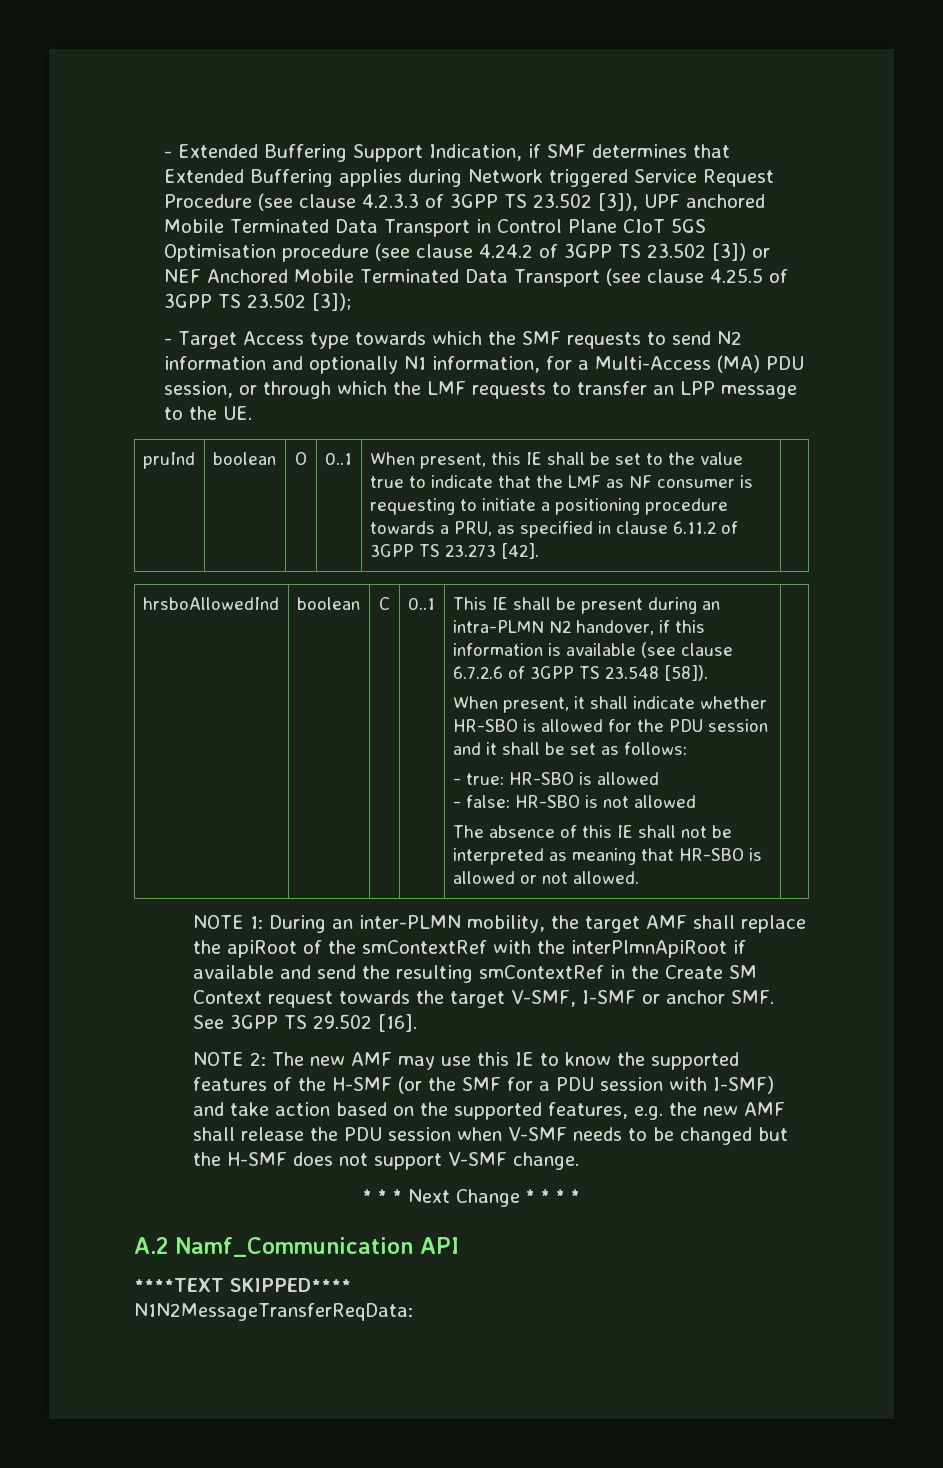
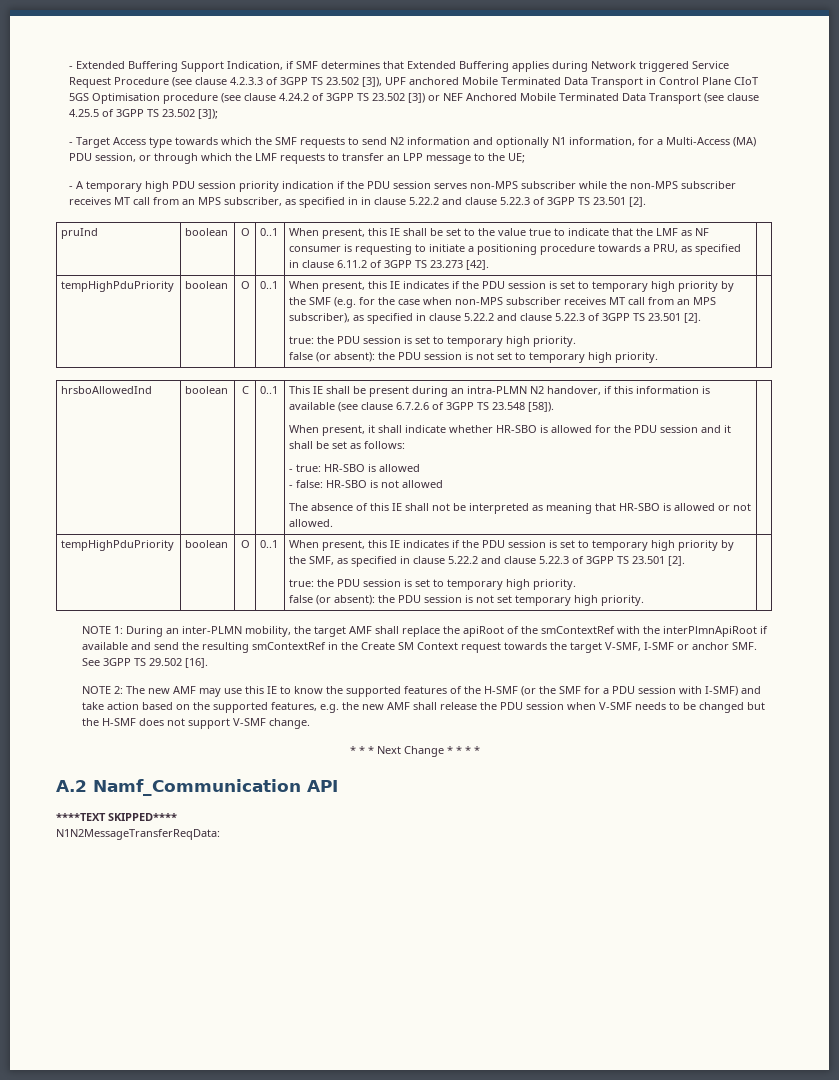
[222,406,252,420] UE. -> [508,153,526,163] [69,181,737,192] [69,197,647,208] UE; // - A temporary high PDU session priority indication if the PDU session serves non-MPS subscriber while the non-MPS subscriber receives MT call from an MPS subscriber, as specified in in clause 5.22.2 and clause 5.22.3 of 3GPP TS 23.501 [2].
(539, 551) none -> [61,281,175,292] [185,281,229,289] [240,281,250,289] [260,281,279,289] [289,281,735,292] [289,297,717,308] [289,313,702,324] [289,336,577,347] [289,352,659,363] // tempHighPduPriority | boolean | O | 0..1 | When present, this IE indicates if the PDU session is set to temporary high priority by the SMF (e.g. for the case when non-MPS subscriber receives MT call from an MPS subscriber), as specified in clause 5.22.2 and clause 5.22.3 of 3GPP TS 23.501 [2]. // true: the PDU session is set to temporary high priority. // false (or absent): the PDU session is not set to temporary high priority. |
(639, 877) none -> [61,540,175,551] [185,540,229,548] [240,540,250,548] [260,540,279,548] [289,540,735,551] [289,556,686,567] [289,579,577,590] [289,595,645,606] // tempHighPduPriority | boolean | O | 0..1 | When present, this IE indicates if the PDU session is set to temporary high priority by the SMF, as specified in clause 5.22.2 and clause 5.22.3 of 3GPP TS 23.501 [2]. // true: the PDU session is set to temporary high priority. // false (or absent): the PDU session is not set temporary high priority. |

